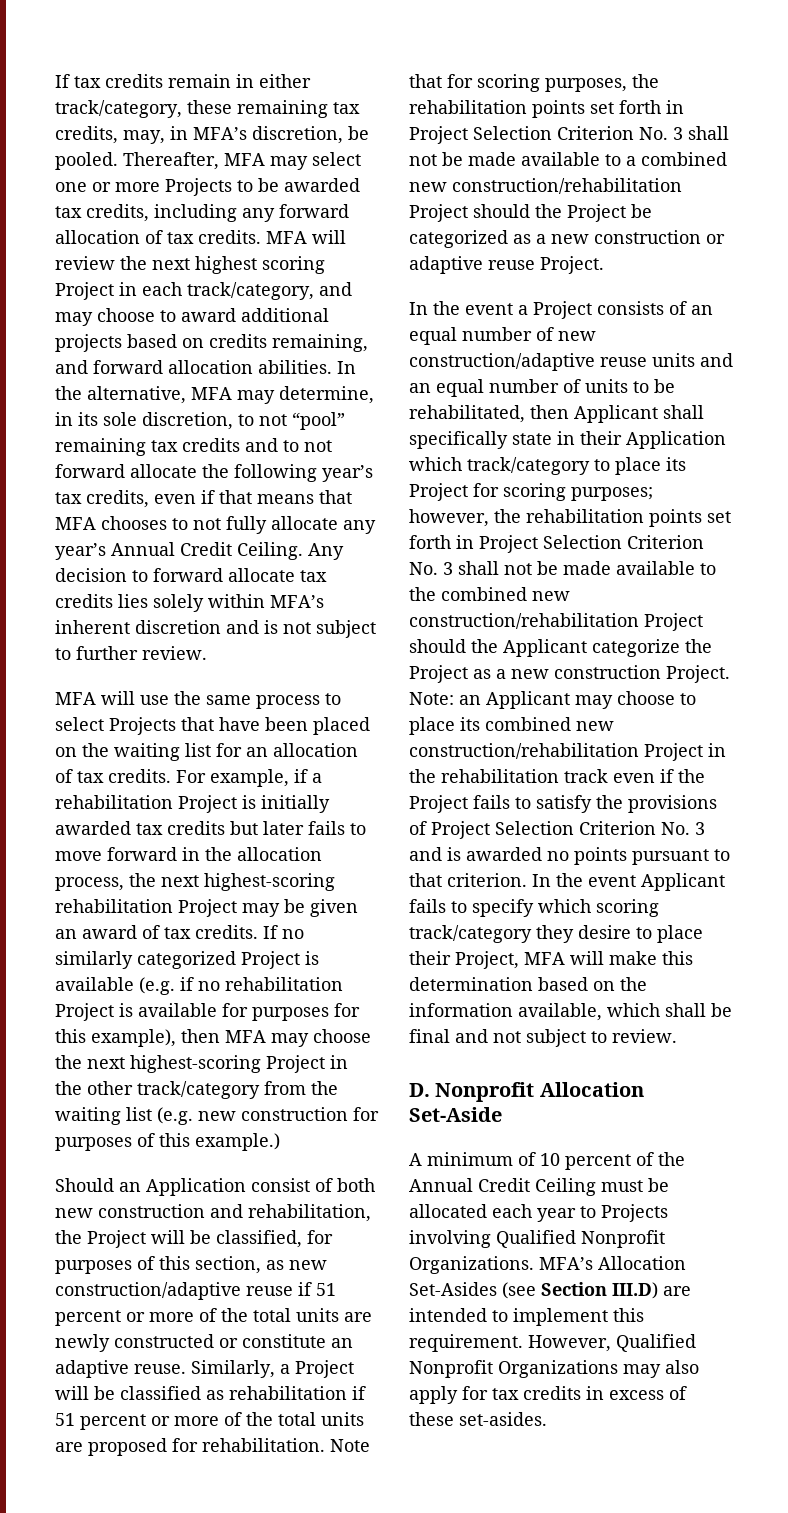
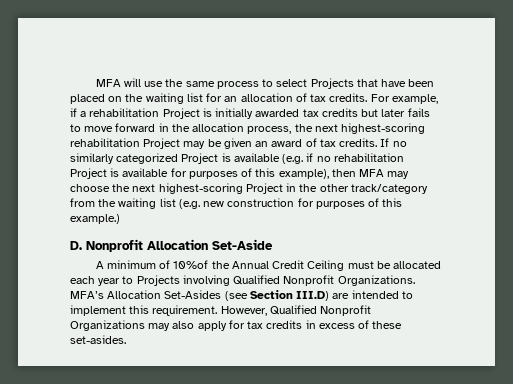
[55,74,311,88] [55,100,360,118] [55,126,369,144] [55,152,361,170] [55,178,360,196] [55,204,349,222] [55,230,346,244] [55,256,325,274] [55,282,352,300] [55,308,329,326] [55,334,368,352] [55,360,356,374] [55,386,374,404] [55,412,345,430] [55,438,332,456] [55,464,373,482] [55,490,352,508] [55,516,376,534] [55,542,344,560] [55,568,327,582] [55,594,324,612] [55,620,376,638] [55,646,207,660] If tax credits remain in either track/category, these remaining tax credits, may, in MFA’s discretion, be pooled. Thereafter, MFA may select one or more Projects to be awarded tax credits, including any forward allocation of tax credits. MFA will review the next highest scoring Project in each track/category, and may choose to award additional projects based on credits remaining, and forward allocation abilities. In the alternative, MFA may determine, in its sole discretion, to not “pool” remaining tax credits and to not forward allocate the following year’s tax credits, even if that means that MFA chooses to not fully allocate any year’s Annual Credit Ceiling. Any decision to forward allocate tax credits lies solely within MFA’s inherent discretion and is not subject to further review. // -> (95, 83) none
[334,1003,360,1017] for -> [241,168,253,177] of
[55,1178,375,1196] [55,1204,371,1222] [55,1230,333,1248] [55,1256,327,1274] [55,1282,336,1300] [55,1308,372,1326] [55,1334,353,1352] [55,1360,354,1378] [55,1386,366,1400] [55,1412,364,1430] [55,1438,370,1456] [409,74,659,92] [409,100,684,118] [409,126,729,144] [409,152,727,166] [409,178,682,194] [409,204,652,222] [409,230,725,248] [409,256,604,274] [409,301,713,319] [409,327,596,345] [409,353,733,371] [409,379,675,397] [409,405,704,423] [409,431,726,449] [409,457,686,475] [409,483,653,501] [409,509,731,527] [409,535,704,553] [409,561,716,575] [409,587,570,601] [409,613,703,631] [409,639,712,657] [409,665,730,683] [409,691,696,709] [409,717,614,735] [409,743,726,761] [409,769,705,783] [409,795,717,813] [409,821,705,839] [409,847,730,865] [409,873,725,891] [409,899,659,917] [409,925,703,943] [409,951,693,969] [409,977,647,991] [409,1003,732,1021] [409,1029,677,1047] // Should an Application consist of both new construction and rehabilitation, the Project will be classified, for purposes of this section, as new construction/adaptive reuse if 51 percent or more of the total units are newly constructed or constitute an adaptive reuse. Similarly, a Project will be classified as rehabilitation if 51 percent or more of the total units are proposed for rehabilitation. Note that for scoring purposes, the rehabilitation points set forth in Project Selection Criterion No. 3 shall not be made available to a combined new construction/rehabilitation Project should the Project be categorized as a new construction or adaptive reuse Project. // In the event a Project consists of an equal number of new construction/adaptive reuse units and an equal number of units to be rehabilitated, then Applicant shall specifically state in their Application which track/category to place its Project for scoring purposes; however, the rehabilitation points set forth in Project Selection Criterion No. 3 shall not be made available to the combined new construction/rehabilitation Project should the Applicant categorize the Project as a new construction Project. Note: an Applicant may choose to place its combined new construction/rehabilitation Project in the rehabilitation track even if the Project fails to satisfy the provisions of Project Selection Criterion No. 3 and is awarded no points pursuant to that criterion. In the event Applicant fails to specify which scoring track/category they desire to place their Project, MFA will make this determination based on the information available, which shall be final and not subject to review. -> (120, 219) none
[540,1152,654,1170] 10 percent of -> [173,260,209,269] 10%of

